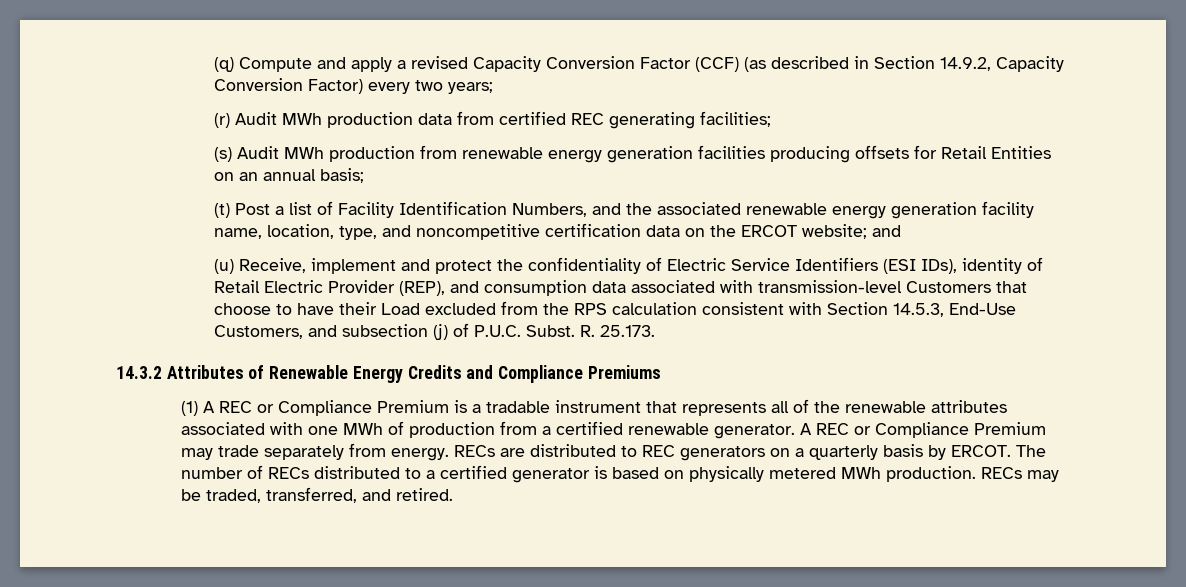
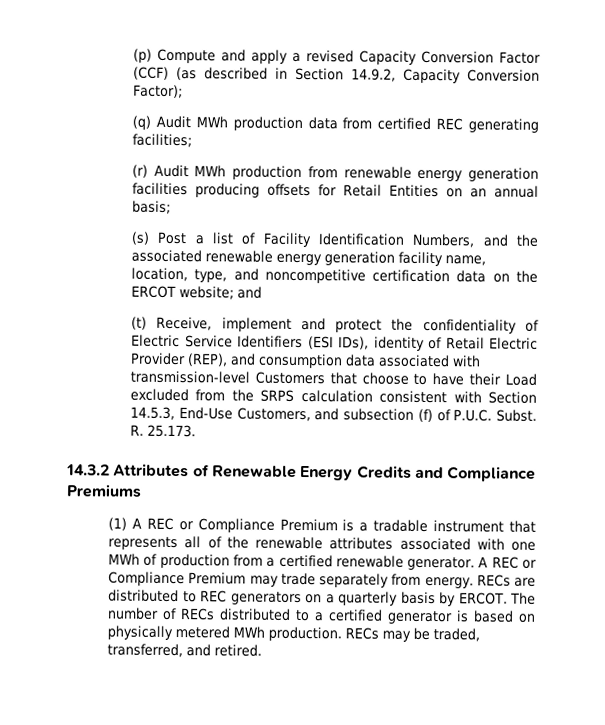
[213,57,234,72] (q) -> [133,48,153,63] (p)
[307,79,493,94] [213,113,230,128] Factor) every two years; // (r) -> [133,84,184,99] [132,115,152,130] Factor); // (q)
[213,147,232,162] (s) -> [132,164,149,178] (r)
[213,203,230,218] (t) -> [131,231,151,245] (s)
[213,259,234,274] (u) -> [131,316,148,330] (t)
[573,303,607,315] RPS -> [260,389,295,402] SRPS
[432,324,448,340] (j) -> [417,408,433,423] (f)

